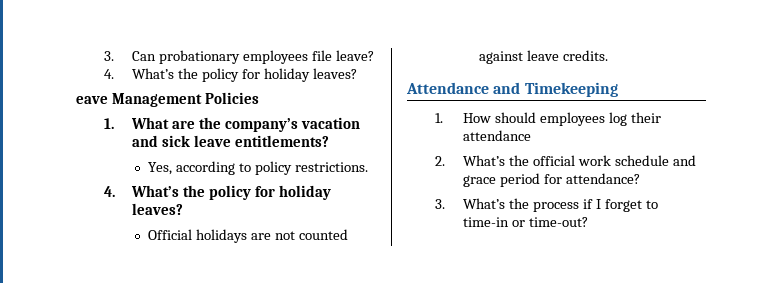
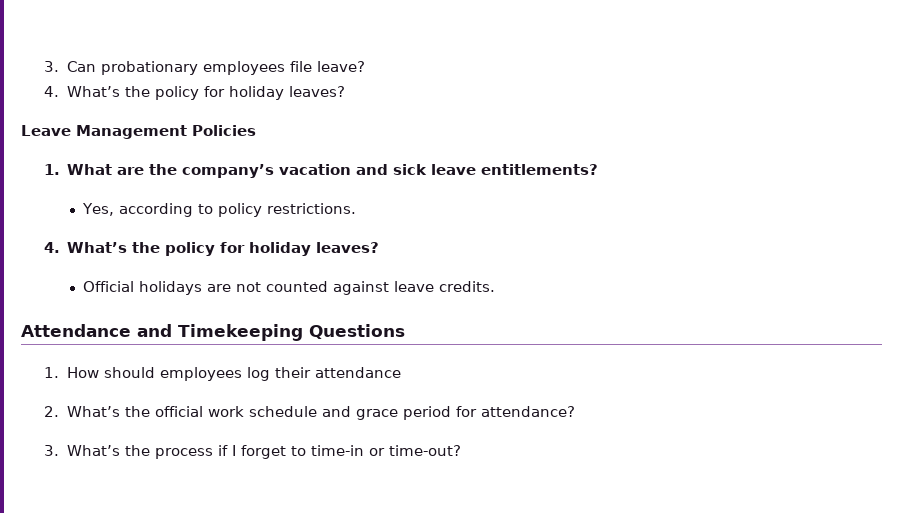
[76,96,108,104] eave -> [21,125,71,136] Leave
(618, 89) none -> [309,324,405,339] Questions

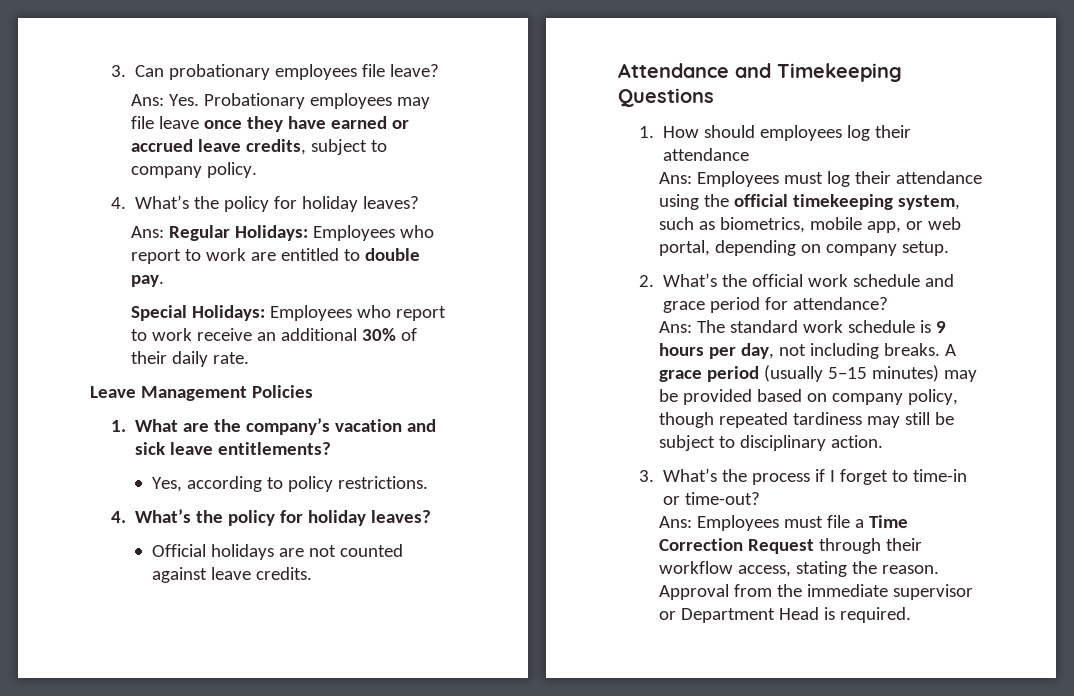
[43,86,345,100] // 4. What’s the policy for holiday leaves? -> [131,93,431,109] [131,116,410,132] [131,139,388,155] [131,162,258,178] [110,195,419,212] [131,225,435,241] [131,248,421,264] [131,275,165,287] [131,305,447,321] [131,328,418,341] [131,351,250,367] // Ans: Yes. Probationary employees may file leave once they have earned or accrued leave credits, subject to company policy. // 4. What’s the policy for holiday leaves? // Ans: Regular Holidays: Employees who report to work are entitled to double pay. // Special Holidays: Employees who report to work receive an additional 30% of their daily rate.
(401, 372) none -> [659,171,983,187] [659,194,961,210] [659,217,962,233] [659,240,950,256] // Ans: Employees must log their attendance using the official timekeeping system, such as biometrics, mobile app, or web portal, depending on company setup.
(575, 411) none -> [659,320,947,333] [659,343,957,359] [659,365,978,382] [659,389,959,405] [659,412,955,428] [659,435,884,451] // Ans: The standard work schedule is 9 hours per day, not including breaks. A grace period (usually 5–15 minutes) may be provided based on company policy, though repeated tardiness may still be subject to disciplinary action.
(461, 450) none -> [659,515,909,531] [659,538,923,554] [659,561,940,577] [659,584,974,600] [659,607,912,623] // Ans: Employees must file a Time Correction Request through their workflow access, stating the reason. Approval from the immediate supervisor or Department Head is required.

